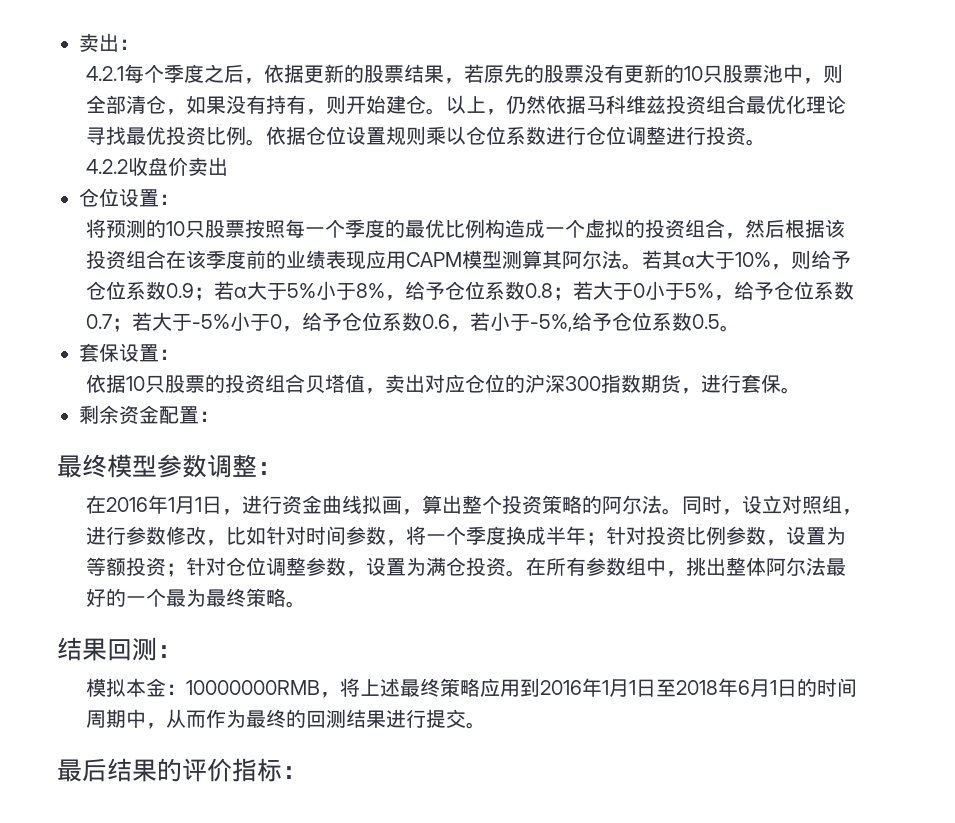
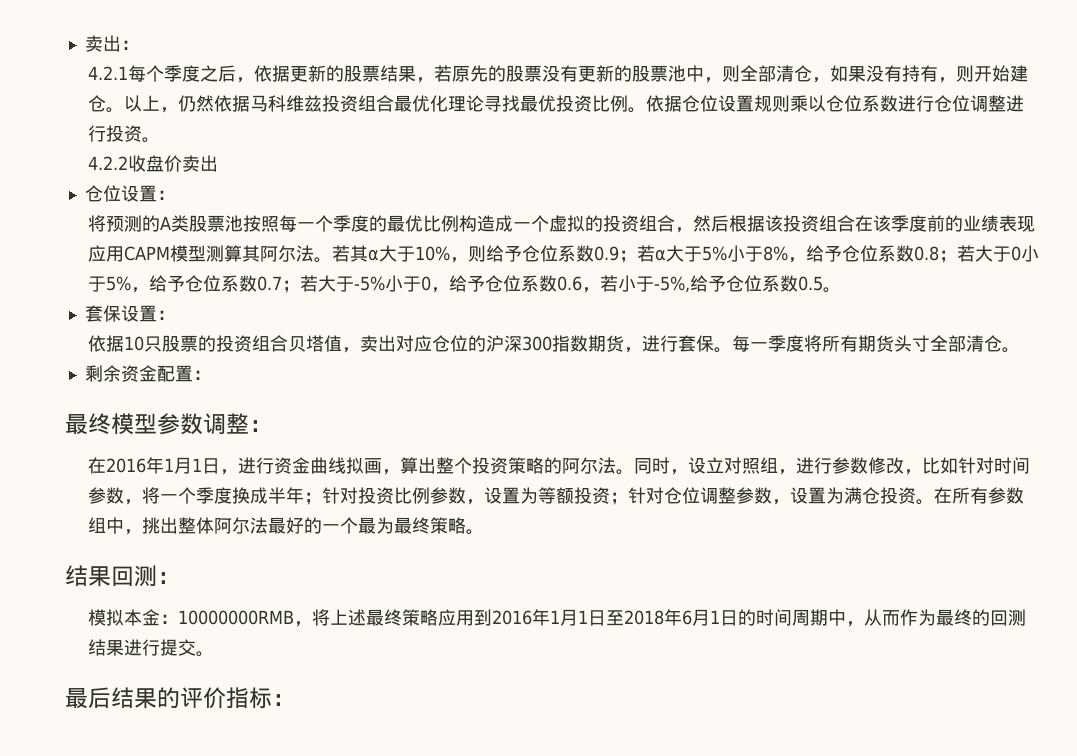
[683,65,723,83] 10只 -> (632, 73) none
[165,220,245,238] 10只股票 -> [159,215,243,232] A类股票池
(801, 390) none -> [731,335,1020,353] 每一季度将所有期货头寸全部清仓。

